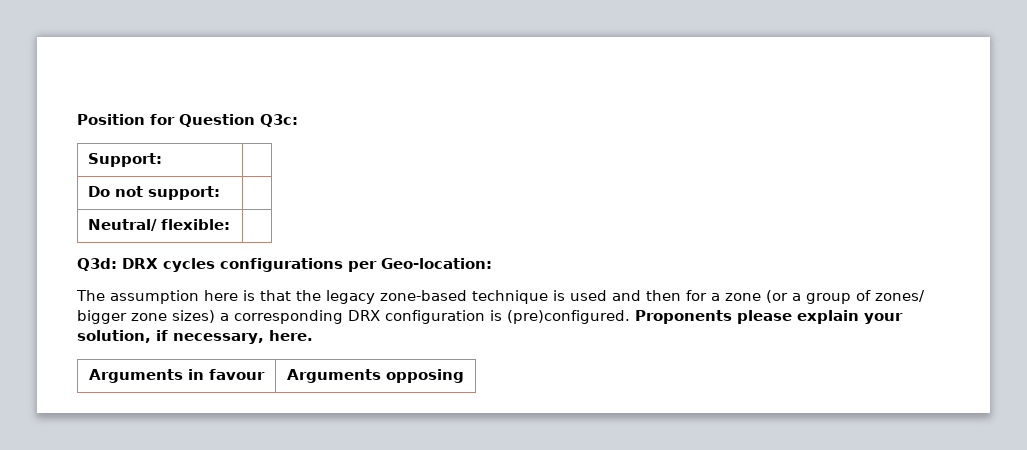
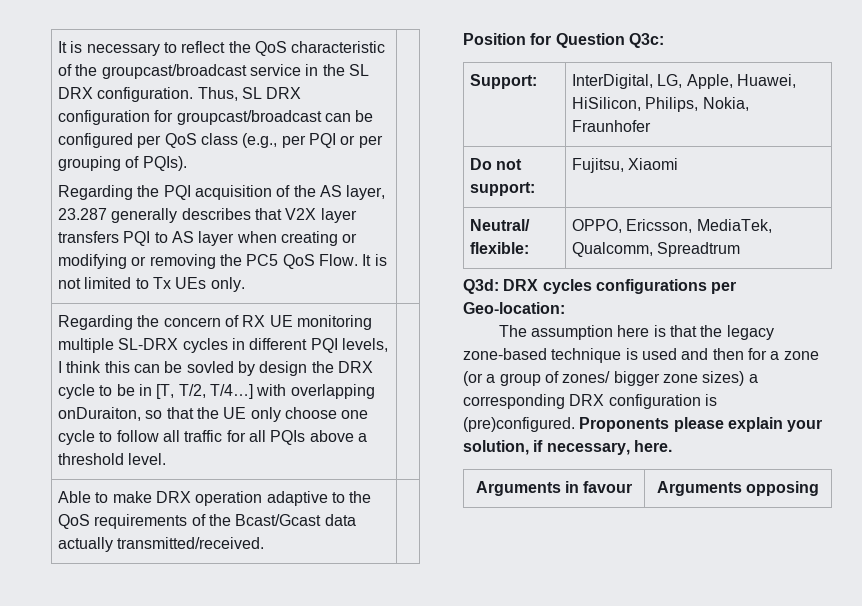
(77, 119) none -> [58,41,386,56] [58,64,369,79] [58,87,302,102] [58,110,374,125] [58,133,383,148] [58,156,187,171] [58,185,386,200] [58,208,357,223] [58,231,358,246] [58,254,387,269] [58,277,245,292] [58,315,372,330] [58,338,388,353] [58,361,373,376] [58,384,375,399] [58,407,369,422] [58,430,367,445] [58,453,167,465] [58,491,372,506] [58,514,356,529] [58,537,265,552] It is necessary to reflect the QoS characteristic of the groupcast/broadcast service in the SL DRX configuration. Thus, SL DRX configuration for groupcast/broadcast can be configured per QoS class (e.g., per PQI or per grouping of PQIs). // Regarding the PQI acquisition of the AS layer, 23.287 generally describes that V2X layer transfers PQI to AS layer when creating or modifying or removing the PC5 QoS Flow. It is not limited to Tx UEs only. | // Regarding the concern of RX UE monitoring multiple SL-DRX cycles in different PQI levels, I think this can be sovled by design the DRX cycle to be in [T, T/2, T/4…] with overlapping onDuraiton, so that the UE only choose one cycle to follow all traffic for all PQIs above a threshold level. | // Able to make DRX operation adaptive to the QoS requirements of the Bcast/Gcast data actually transmitted/received. | //
(163, 160) none -> [572,74,797,89] [572,97,749,112] [572,120,652,132] InterDigital, LG, Apple, Huawei, HiSilicon, Philips, Nokia, Fraunhofer
(221, 193) none -> [572,158,679,173] Fujitsu, Xiaomi
(231, 224) none -> [572,219,772,233] [572,242,741,257] OPPO, Ericsson, MediaTek, Qualcomm, Spreadtrum

